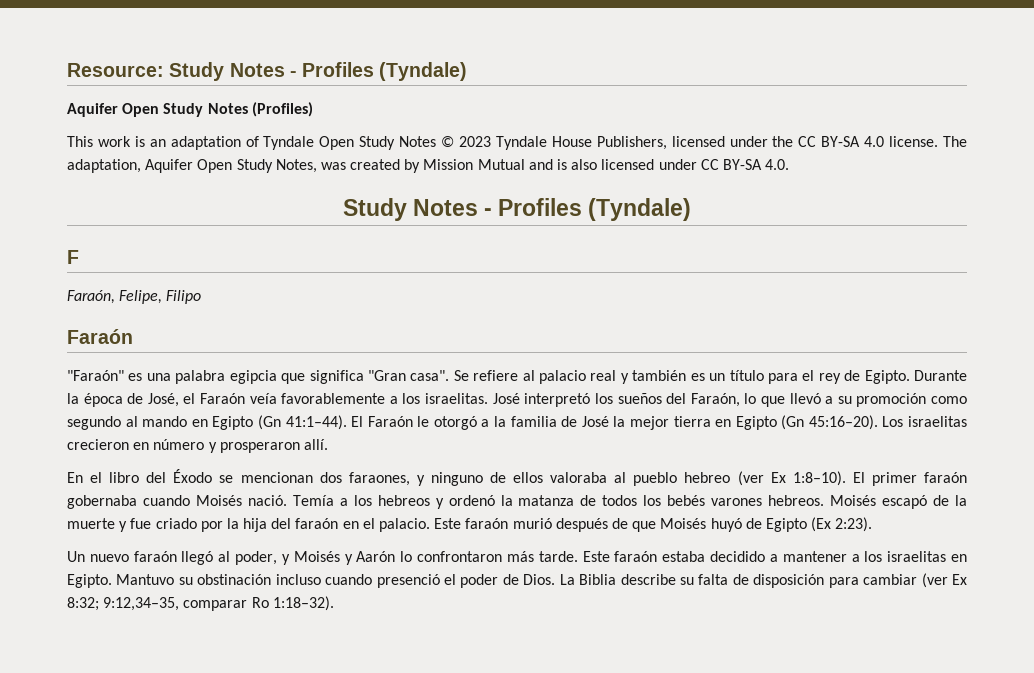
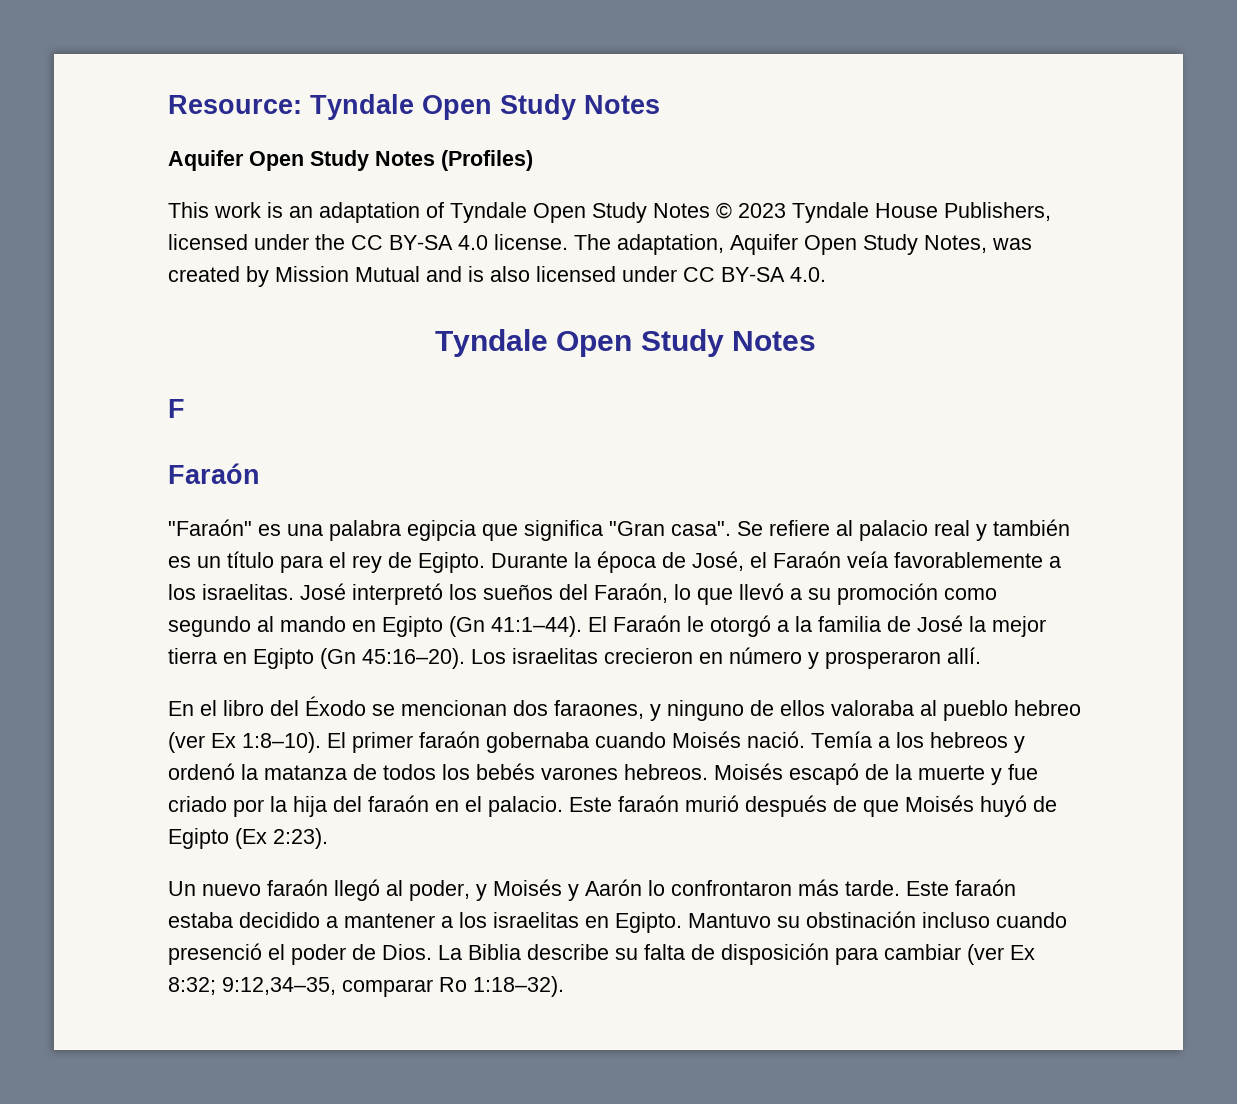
[169,62,468,81] Study Notes - Profiles (Tyndale) -> [310,94,660,120] Tyndale Open Study Notes
[342,198,692,221] [67,250,79,264] [67,290,202,304] Study Notes - Profiles (Tyndale) // F // Faraón, Felipe, Filipo -> [435,329,816,357] [168,399,185,418] Tyndale Open Study Notes // F

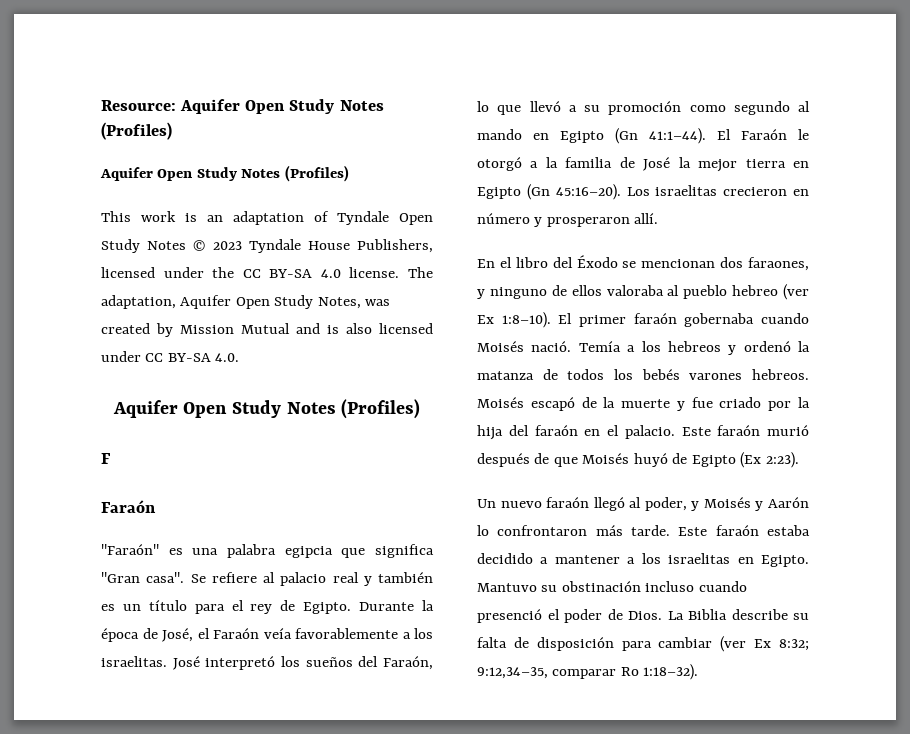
[310,94,660,120] Tyndale Open Study Notes -> [180,99,384,114] [101,122,172,140] Aquifer Open Study Notes (Profiles)
[435,329,816,357] Tyndale Open Study Notes -> [112,399,421,419] Aquifer Open Study Notes (Profiles)

